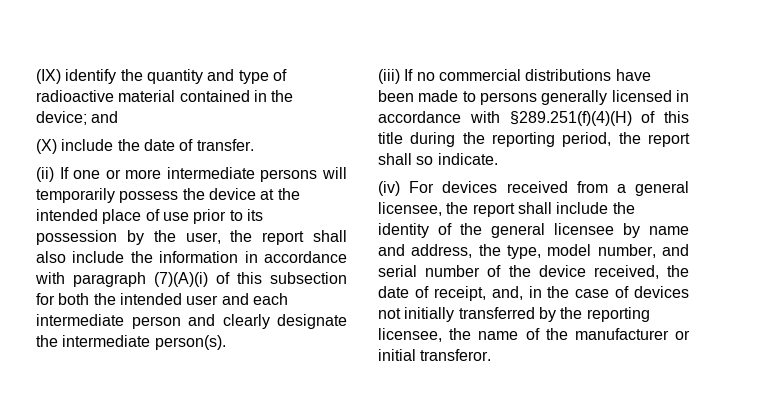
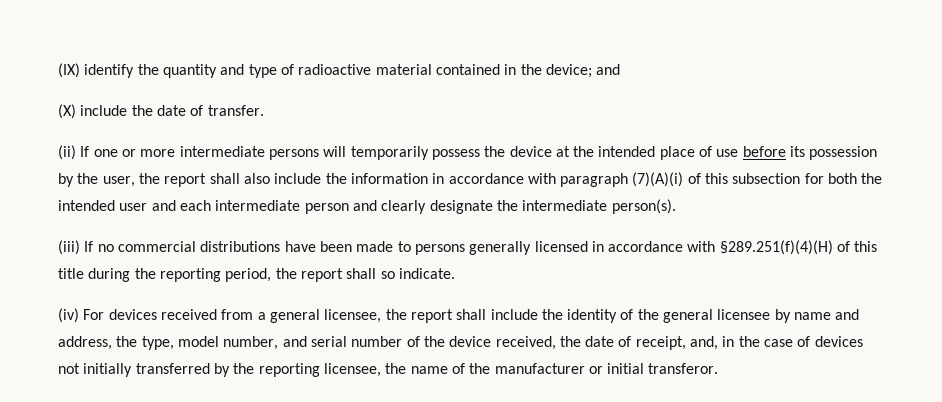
[193,209,243,224] prior to -> [742,146,786,157] before

